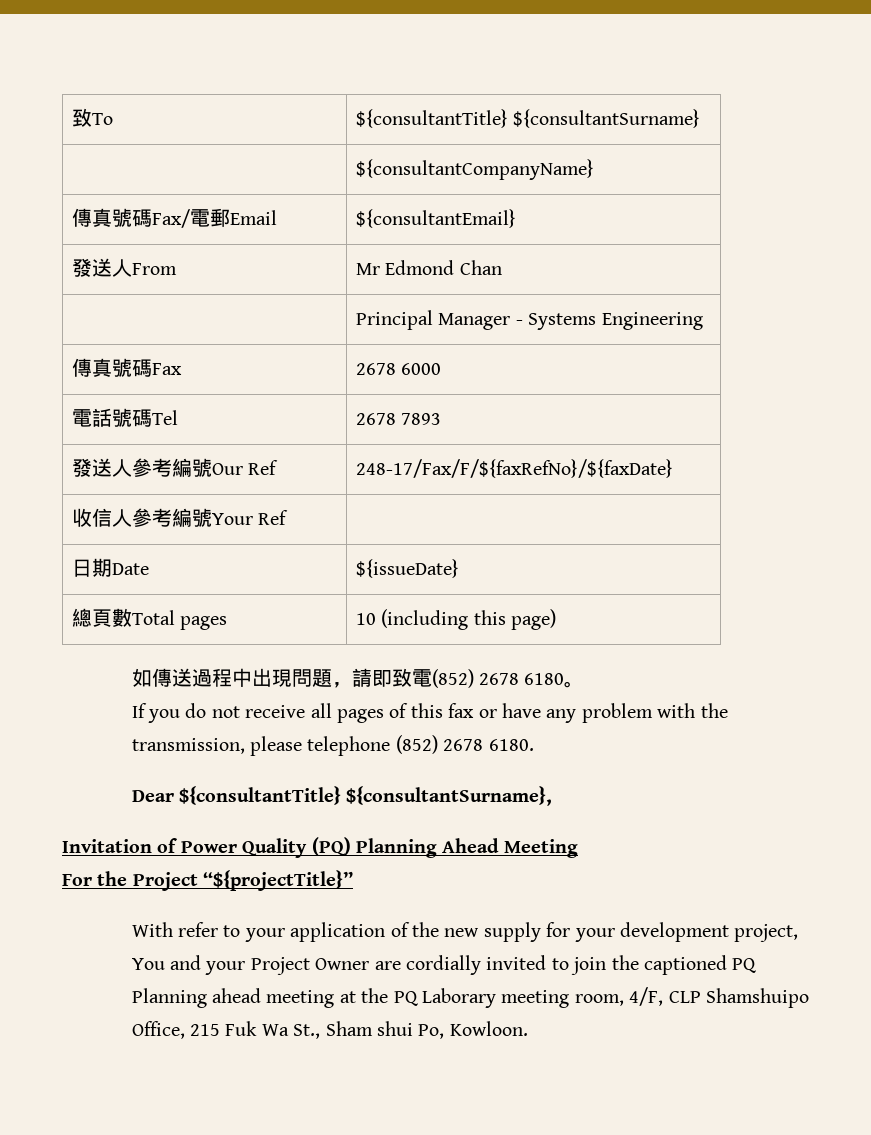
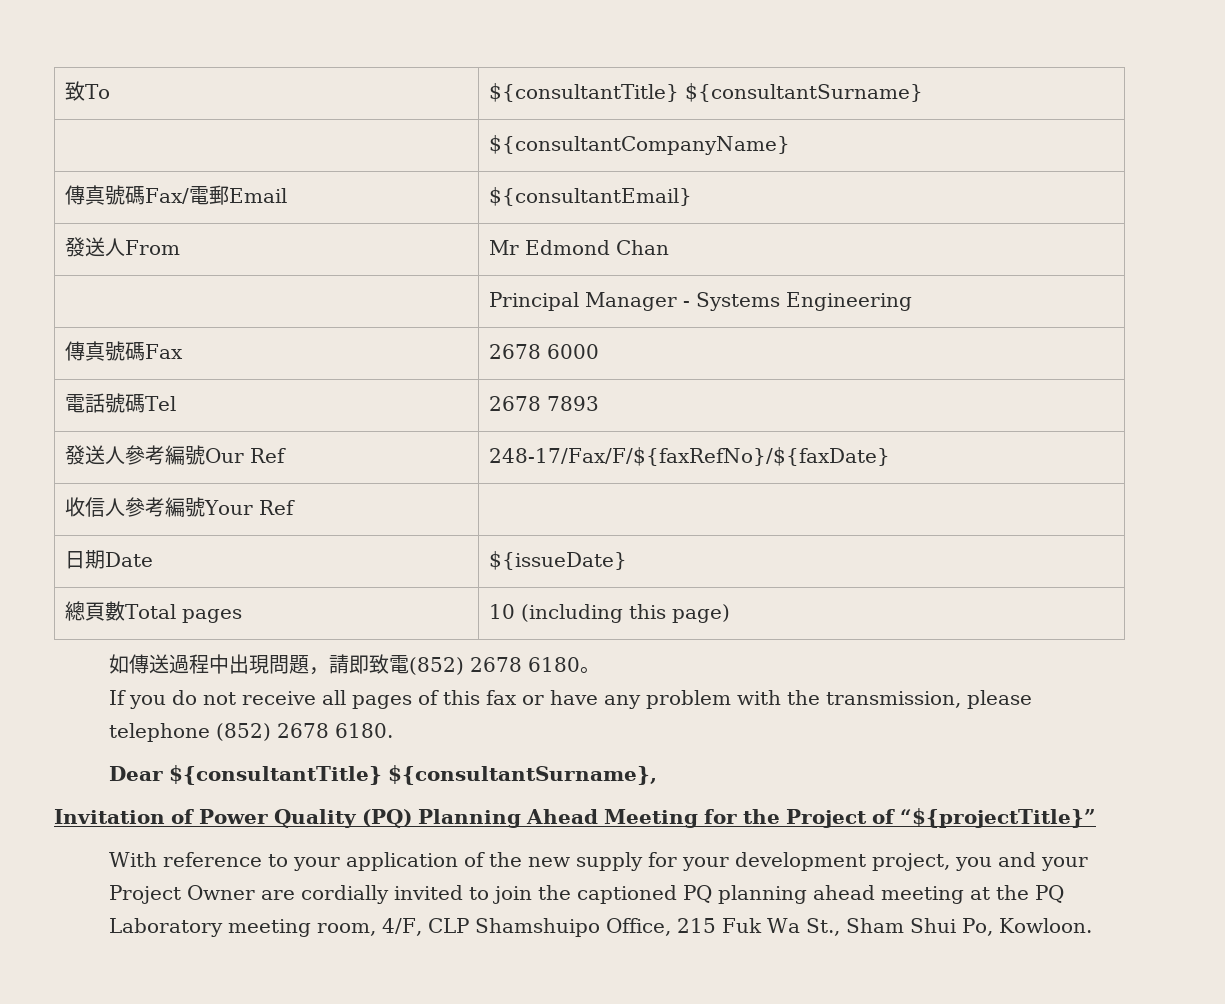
[62,874,92,886] // For -> [704,809,737,824] for
(198, 881) none -> [872,809,895,824] of
[177,922,218,937] refer -> [162,852,262,867] reference
[131,958,165,970] You -> [954,857,992,871] you
[131,988,207,1008] Planning -> [717,885,807,904] planning
[421,988,496,1008] Laborary -> [108,918,223,937] Laboratory
[376,1021,413,1036] shui -> [909,918,956,933] Shui

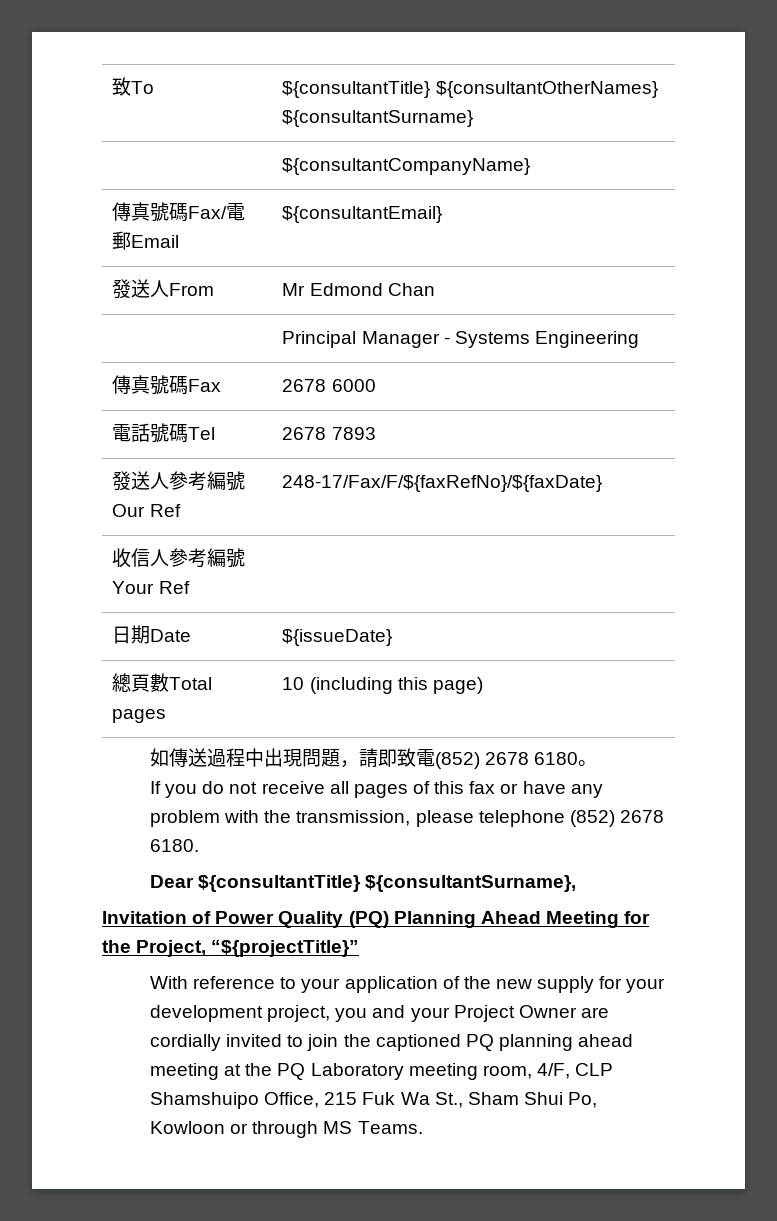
(680, 92) none -> [435,81,658,98] ${consultantOtherNames}
[786,809,895,828] Project of -> [136,940,207,957] Project,
[998,918,1092,933] Kowloon. -> [150,1121,423,1138] Kowloon or through MS Teams.

